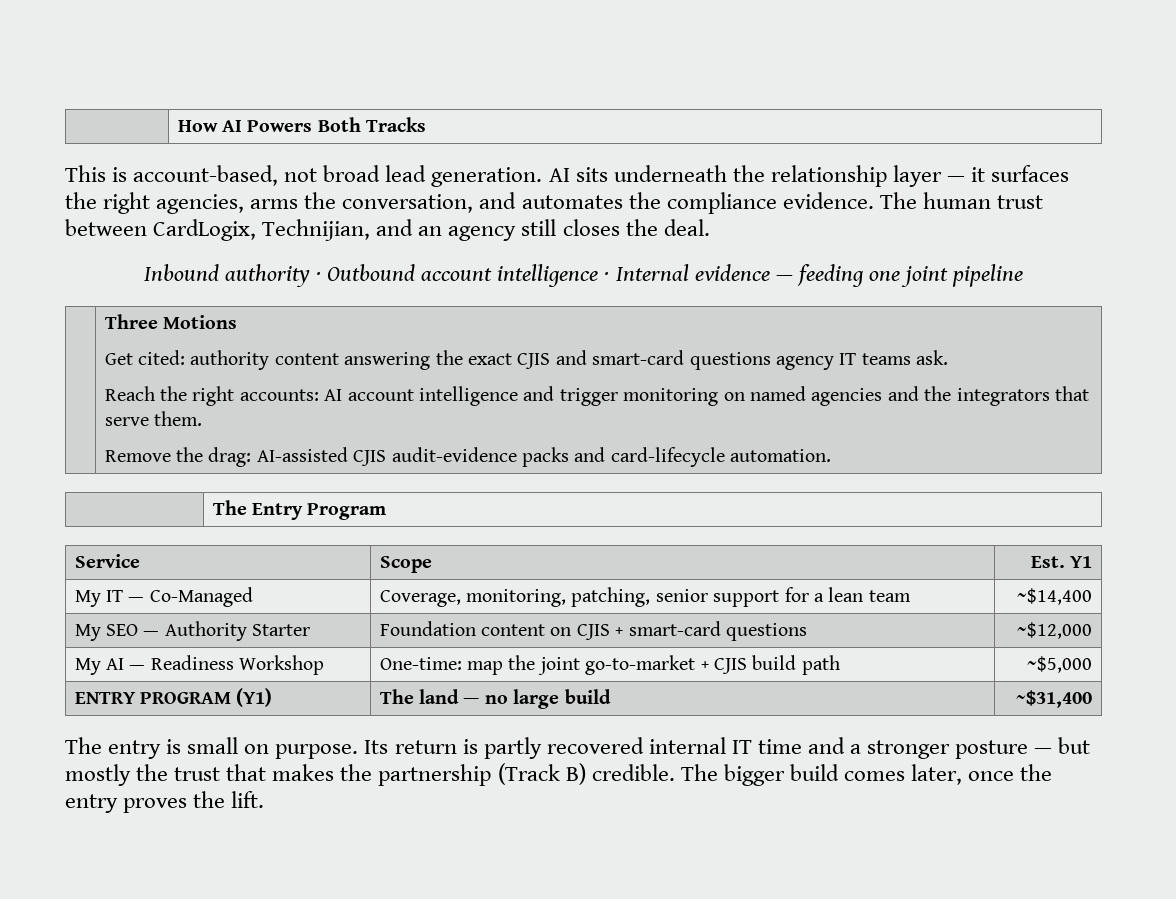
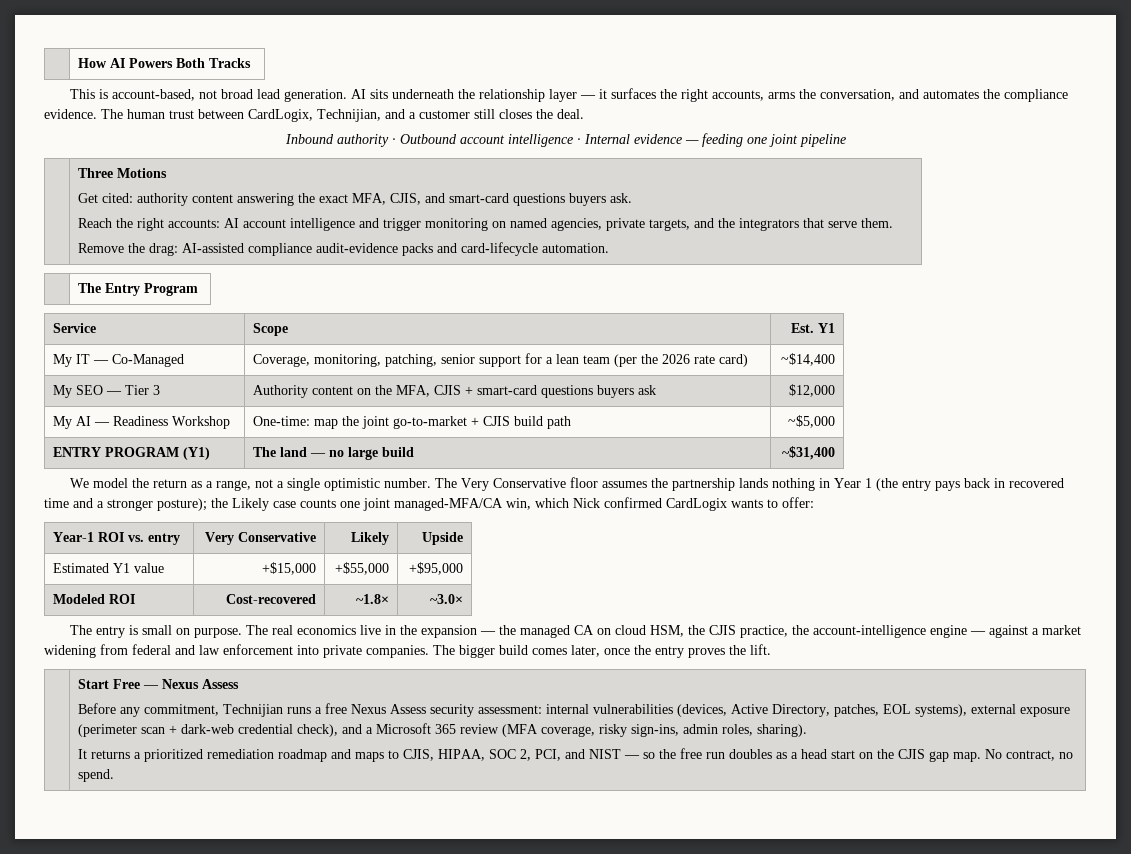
[156,194,245,214] agencies, -> [712,90,765,101] accounts,
[418,226,517,241] an agency -> [409,110,470,119] a customer
[517,353,551,369] CJIS -> [352,193,422,205] MFA, CJIS,
[776,353,911,370] agency IT teams -> [569,193,607,206] buyers
[811,388,883,406] agencies -> [551,218,691,231] agencies, private targets,
[353,450,387,466] CJIS -> [248,243,313,256] compliance
(911, 596) none -> [614,354,749,367] (per the 2026 rate card)
[164,621,311,641] [379,621,572,636] Authority Starter | Foundation content on -> [125,385,161,395] [253,385,431,398] Tier 3 | Authority content on the MFA,
[1017,622,1093,639] | ~$12,000 -> [597,385,657,398] [788,384,835,397] buyers ask | $12,000
(1093, 699) none -> [70,477,1065,491] [44,497,814,511] [53,532,181,545] [204,532,316,545] [350,532,389,545] [421,532,463,545] [53,563,165,573] [261,562,316,575] [334,562,389,575] [408,562,463,575] [53,594,136,604] [225,594,316,604] [355,594,389,604] [429,594,463,604] // We model the return as a range, not a single optimistic number. The Very Conservative floor assumes the partnership lands nothing in Year 1 (the entry pays back in recovered time and a stronger posture); the Likely case counts one joint managed-MFA/CA win, which Nick confirmed CardLogix wants to offer: // Year-1 ROI vs. entry | Very Conservative | Likely | Upside // Estimated Y1 value | +$15,000 | +$55,000 | +$95,000 // Modeled ROI | Cost-recovered | ~1.8× | ~3.0×
[364,737,1091,759] [65,763,675,786] Its return is partly recovered internal IT time and a stronger posture — but mostly the trust that makes the partnership (Track B) credible. -> [246,625,1082,638] [44,644,429,658] The real economics live in the expansion — the managed CA on cloud HSM, the CJIS practice, the account-intelligence engine — against a market widening from federal and law enforcement into private companies.
(265, 799) none -> [78,679,240,689] [78,703,1071,717] [78,723,808,737] [78,748,1074,762] [78,769,115,782] // | Start Free — Nexus Assess // Before any commitment, Technijian runs a free Nexus Assess security assessment: internal vulnerabilities (devices, Active Directory, patches, EOL systems), external exposure (perimeter scan + dark-web credential check), and a Microsoft 365 review (MFA coverage, risky sign-ins, admin roles, sharing). // It returns a prioritized remediation roadmap and maps to CJIS, HIPAA, SOC 2, PCI, and NIST — so the free run doubles as a head start on the CJIS gap map. No contract, no spend.

